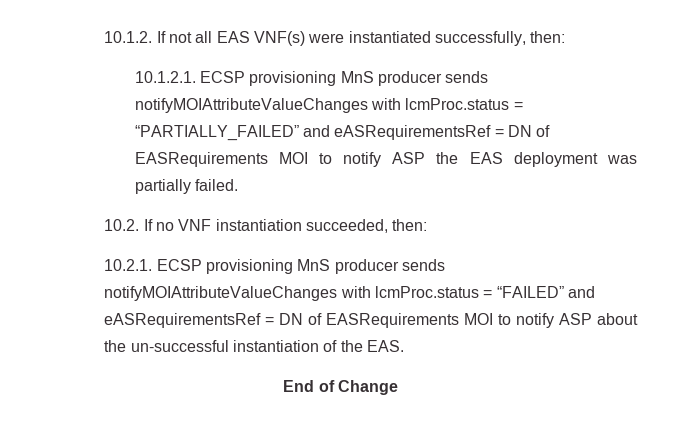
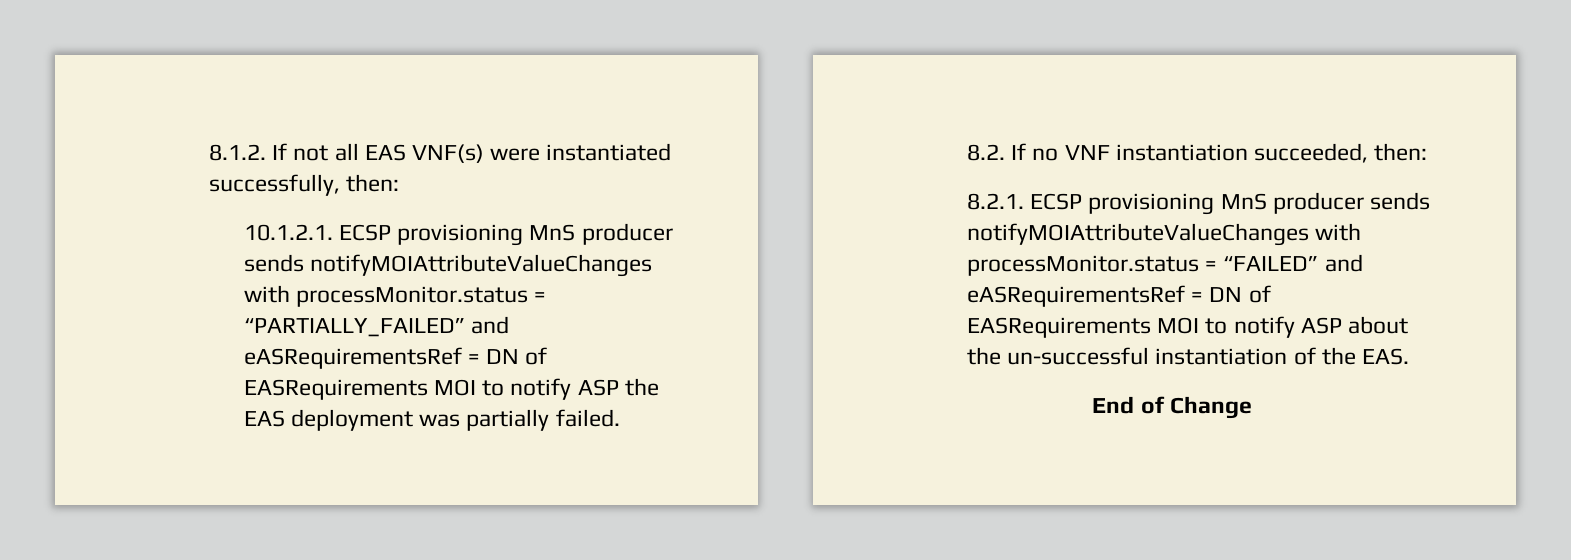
[104,31,153,43] 10.1.2. -> [208,144,266,161] 8.1.2.
[405,98,510,110] lcmProc.status -> [296,286,529,307] processMonitor.status
[104,219,140,231] 10.2. -> [966,144,1005,161] 8.2.
[104,259,445,274] [104,286,480,301] 10.2.1. ECSP provisioning MnS producer sends notifyMOIAttributeValueChanges with lcmProc.status -> [966,192,1430,215] [966,223,1362,246] [966,255,1199,276] 8.2.1. ECSP provisioning MnS producer sends notifyMOIAttributeValueChanges with processMonitor.status

